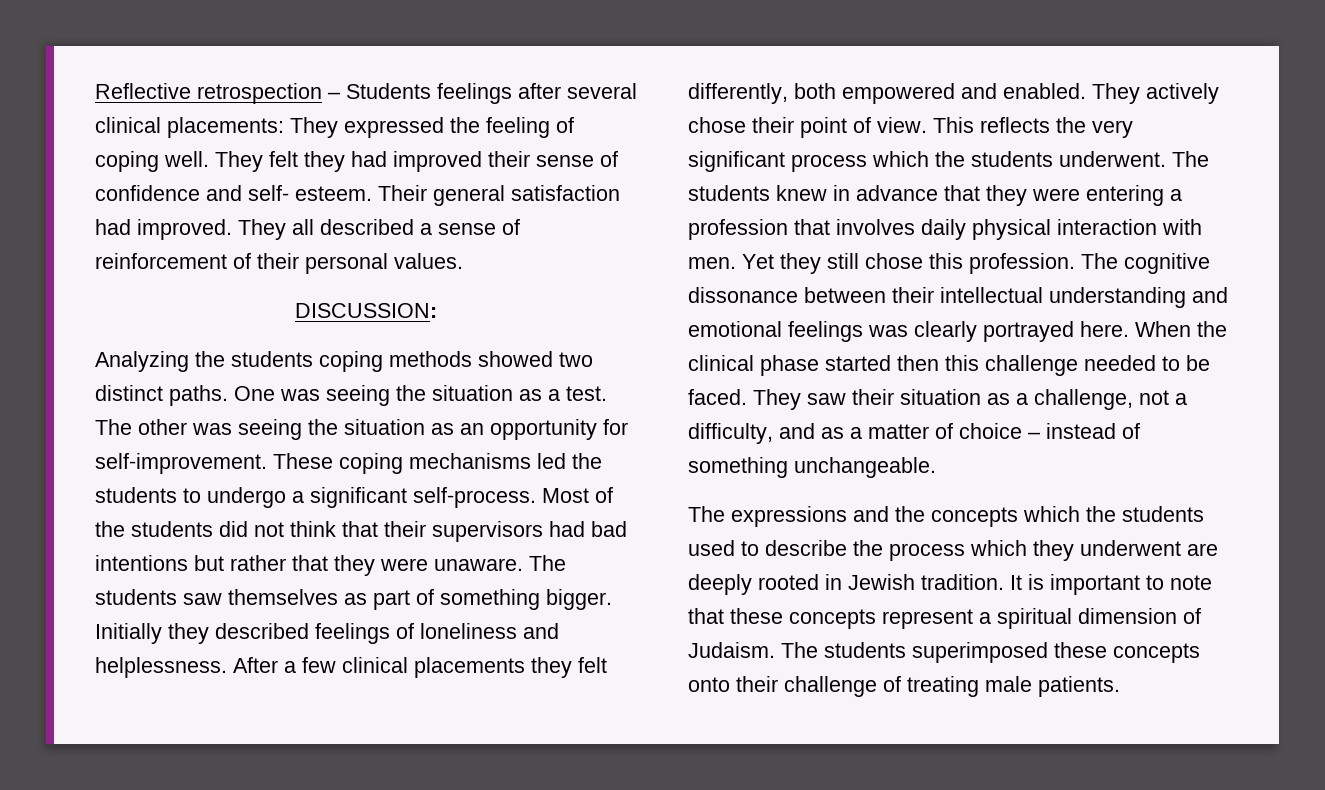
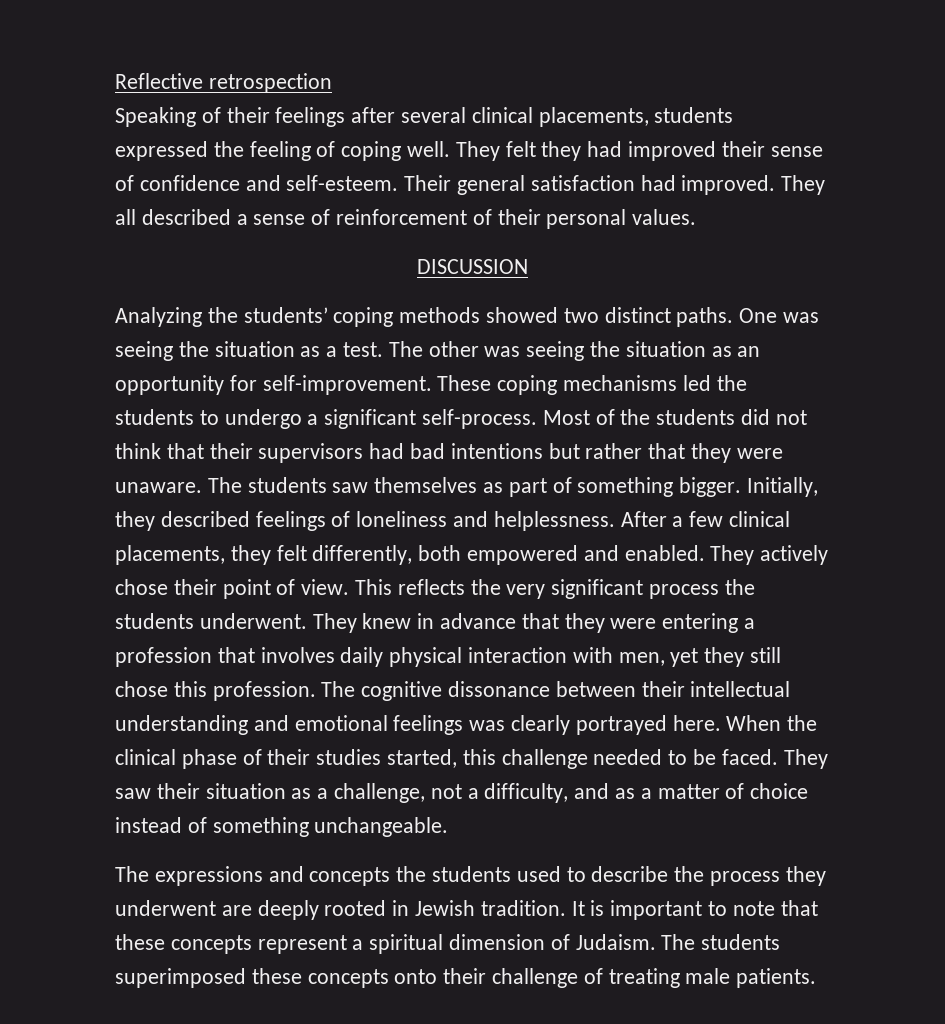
[328,83,431,99] – Students -> [115,107,270,127] // Speaking of their
[167,117,338,138] placements: They -> [538,107,734,127] placements, students
[248,185,372,201] self- esteem. -> [286,175,399,191] self-esteem.
[295,303,437,318] DISCUSSION: -> [417,259,528,274] DISCUSSION
[231,351,313,367] students -> [243,307,328,323] students’
[95,623,162,644] Initially -> [747,477,819,497] Initially,
[414,657,525,678] placements -> [115,545,225,565] placements,
[872,151,929,167] which -> (720, 591) none
[1172,151,1209,167] [688,185,770,201] The students -> [312,613,357,633] They
[688,254,774,269] men. Yet -> [618,648,699,667] men, yet
[825,355,939,371] started then -> [242,749,458,768] of their studies started,
[1028,432,1040,439] – -> (809, 791) none
[895,506,1080,527] the concepts which -> [309,867,391,886] concepts
[970,540,1027,556] which -> (781, 878) none

